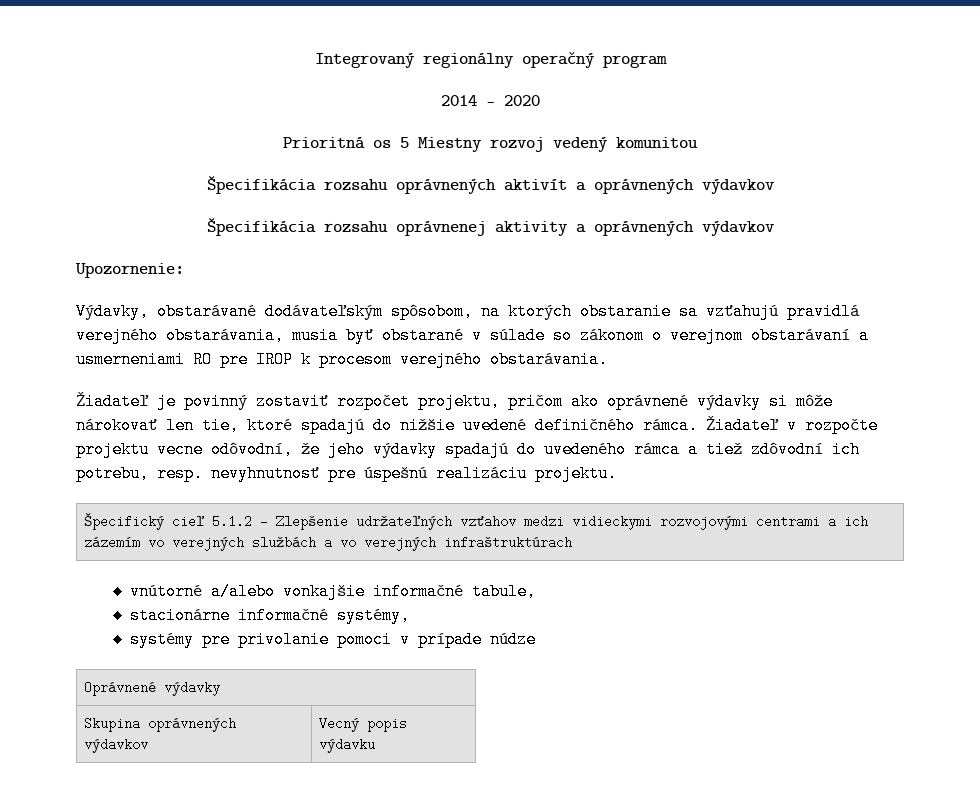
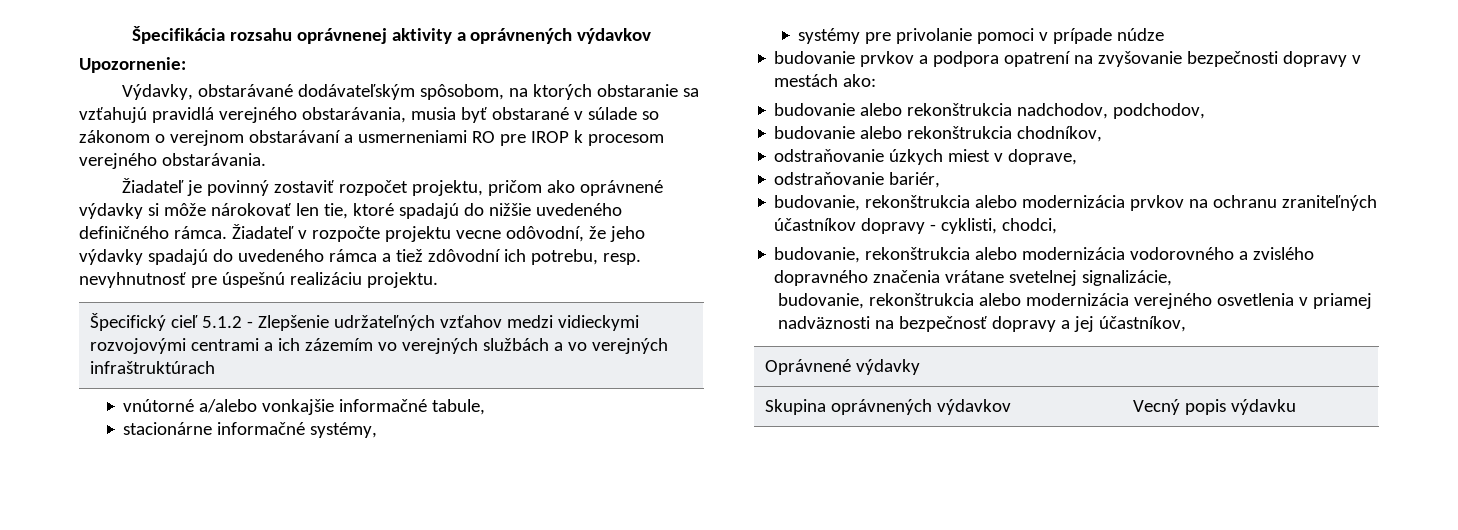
[314,52,667,68] [440,95,540,106] [283,137,698,152] [206,176,774,194] Integrovaný regionálny operačný program // 2014 – 2020 // Prioritná os 5 Miestny rozvoj vedený komunitou // Špecifikácia rozsahu oprávnených aktivít a oprávnených výdavkov // -> (131, 35) none
[463,417,526,434] uvedené -> [535,203,622,216] uvedeného
(537, 639) none -> [774,51,1362,67] [774,74,877,87] [774,103,1206,119] [774,126,1103,142] [774,149,1078,165] [774,172,941,188] [774,195,1378,211] [774,218,1058,234] [774,247,1315,263] [774,270,1173,286] [778,293,1373,309] [778,316,1187,332] // budovanie prvkov a podpora opatrení na zvyšovanie bezpečnosti dopravy v mestách ako: // budovanie alebo rekonštrukcia nadchodov, podchodov, // budovanie alebo rekonštrukcia chodníkov, // odstraňovanie úzkych miest v doprave, // odstraňovanie bariér, // budovanie, rekonštrukcia alebo modernizácia prvkov na ochranu zraniteľných účastníkov dopravy - cyklisti, chodci, // budovanie, rekonštrukcia alebo modernizácia vodorovného a zvislého dopravného značenia vrátane svetelnej signalizácie, // budovanie, rekonštrukcia alebo modernizácia verejného osvetlenia v priamej nadväznosti na bezpečnosť dopravy a jej účastníkov,

